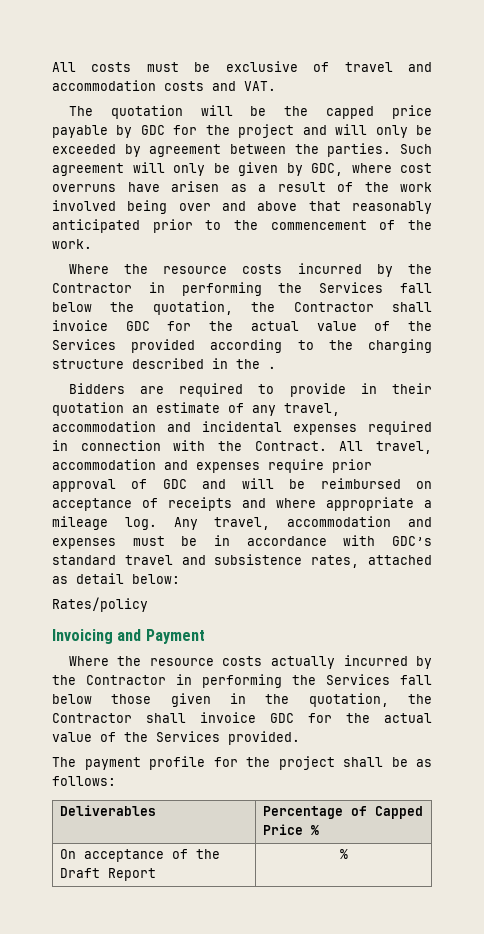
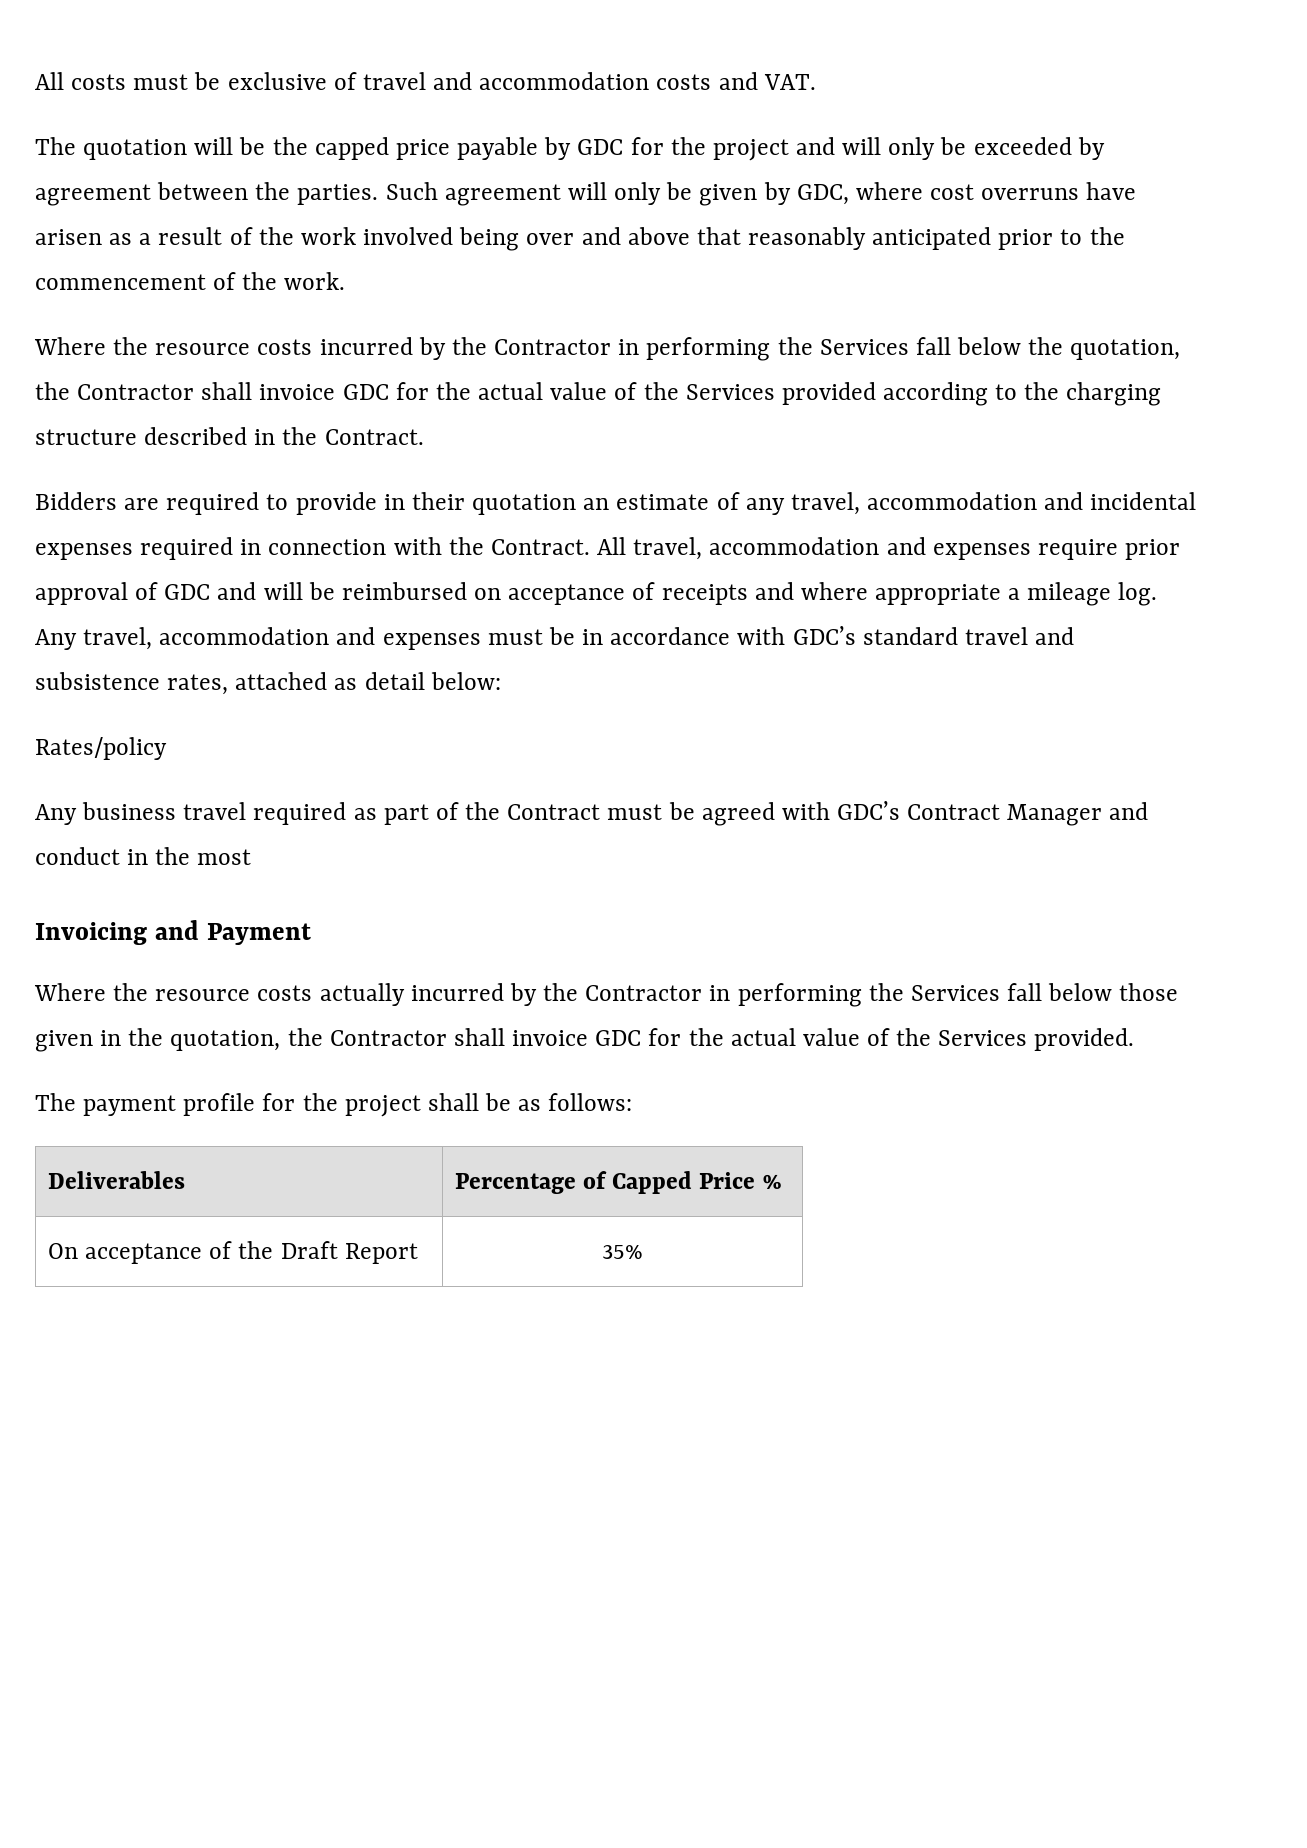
[268,366,276,369] . -> [324,429,424,445] Contract.
(148, 604) none -> [35,801,1149,826] [35,847,252,865] // Any business travel required as part of the Contract must be agreed with GDC’s Contract Manager and conduct in the most
[339,849,348,859] % -> [602,1245,643,1259] 35%

